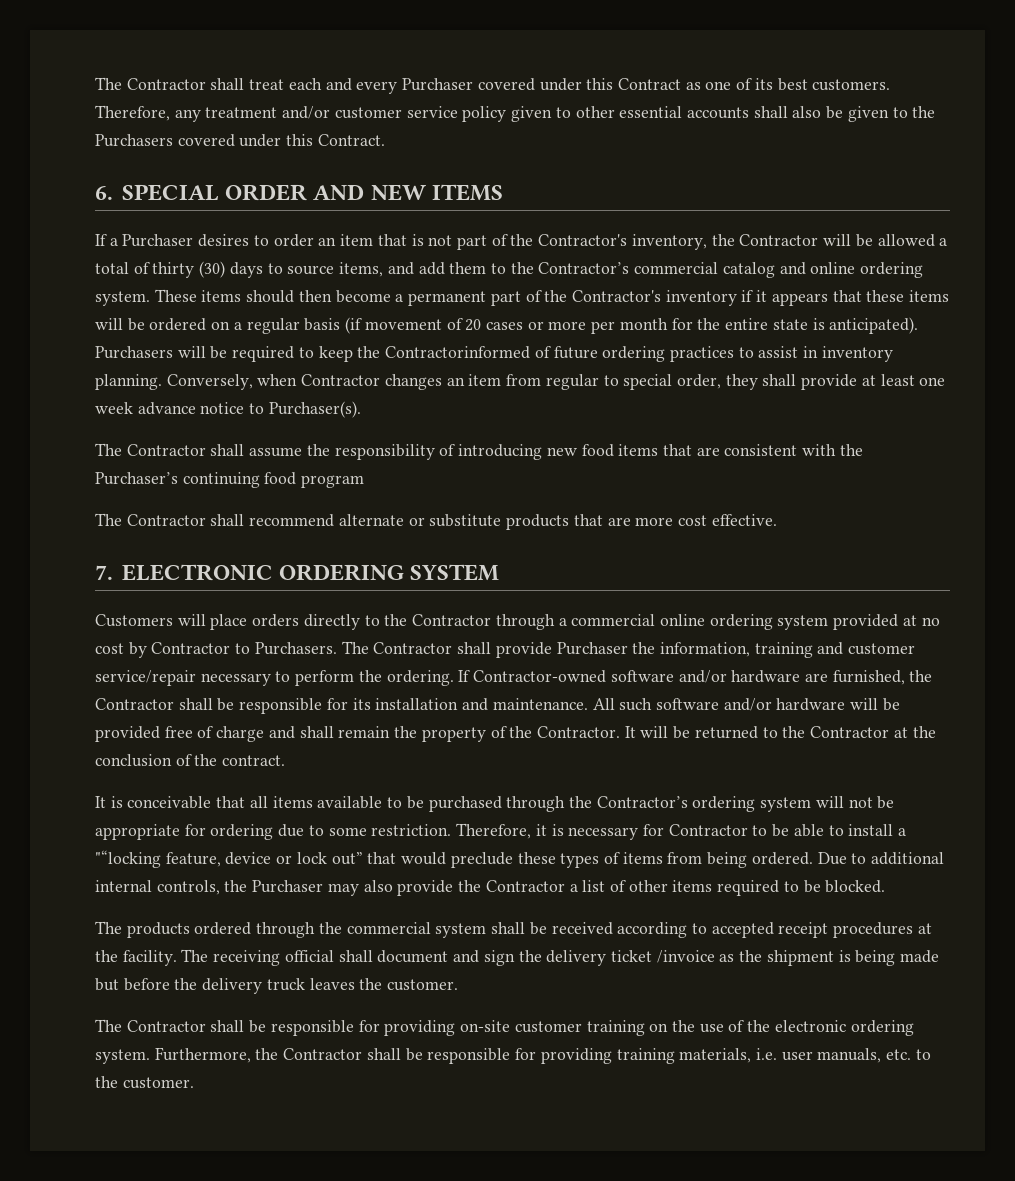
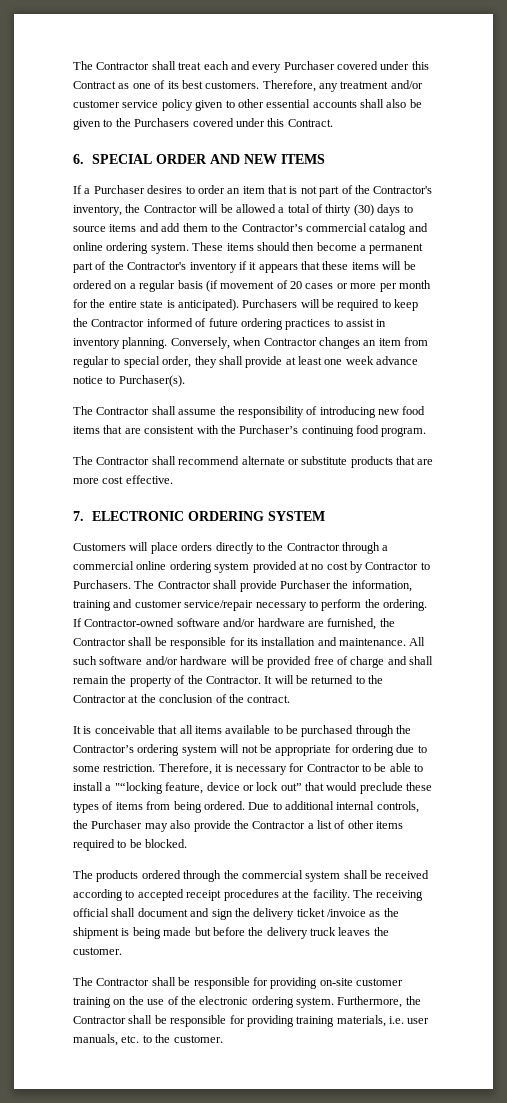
[339,262,384,277] items, -> [109,224,137,232] items
[385,346,531,359] Contractorinformed -> [91,318,193,327] Contractor informed
[301,475,365,488] program -> [381,427,427,437] program.

